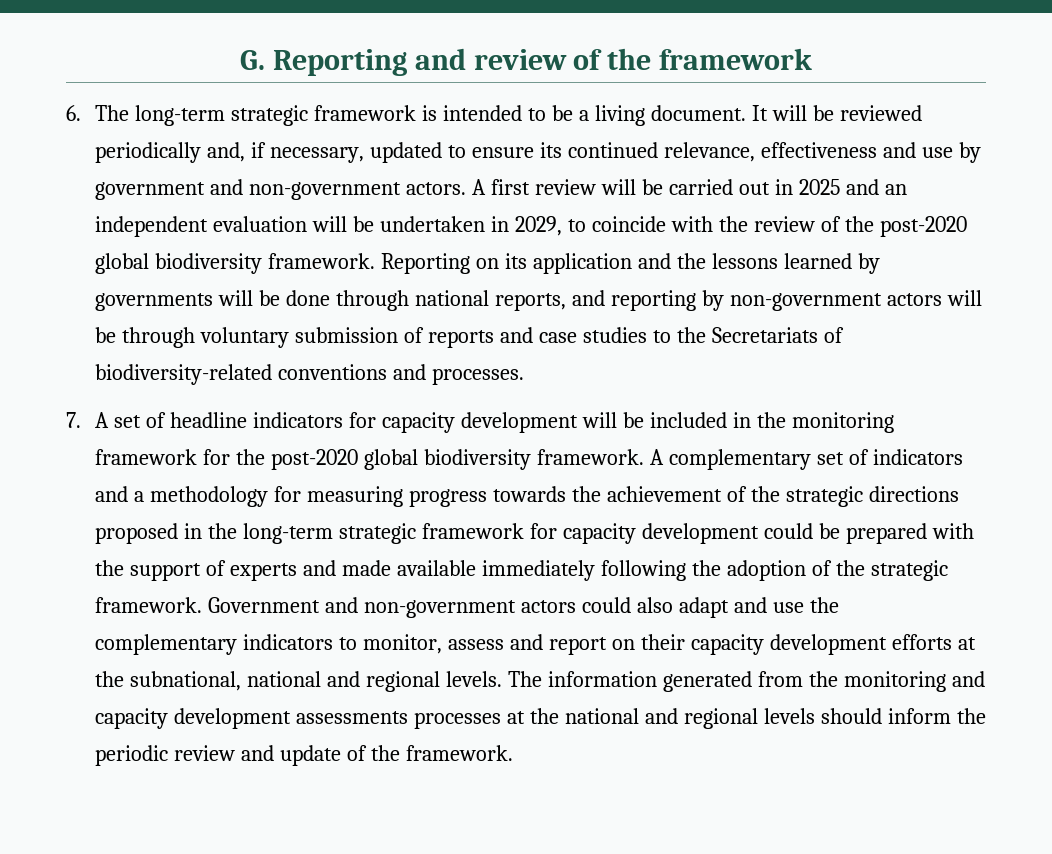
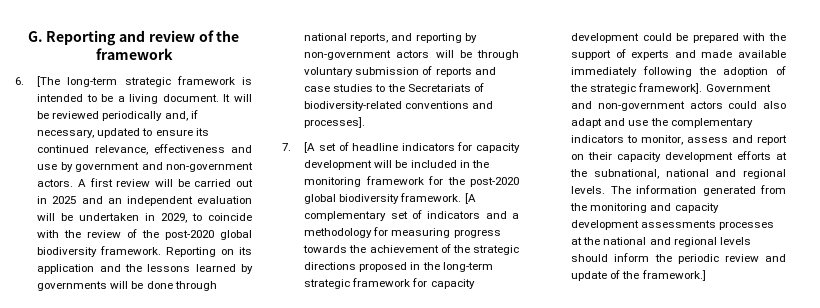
[95,105,130,121] The -> [37,76,61,87] [The
[432,368,525,385] processes. -> [304,117,366,128] processes].
[95,412,110,428] A -> [304,142,316,153] [A
[649,449,664,465] A -> [464,193,476,204] [A
[95,597,203,613] framework. -> [638,83,703,94] framework].
[405,745,513,761] framework. -> [641,270,706,281] framework.]

